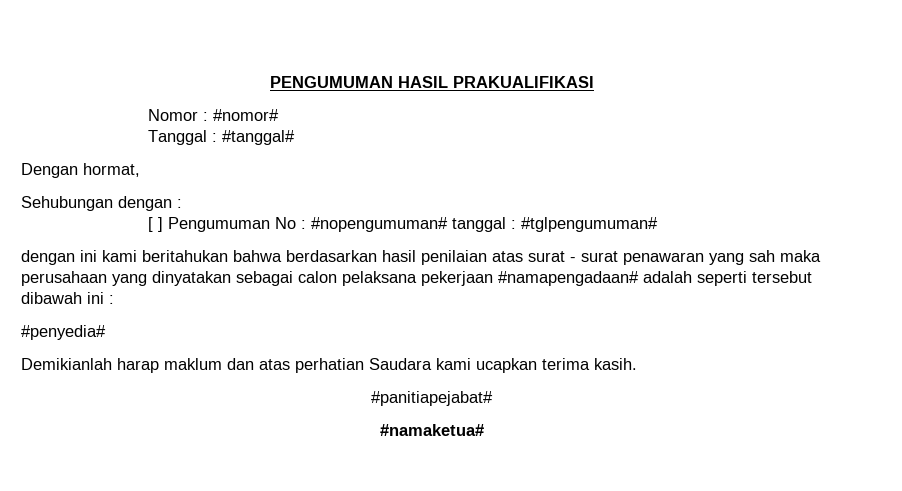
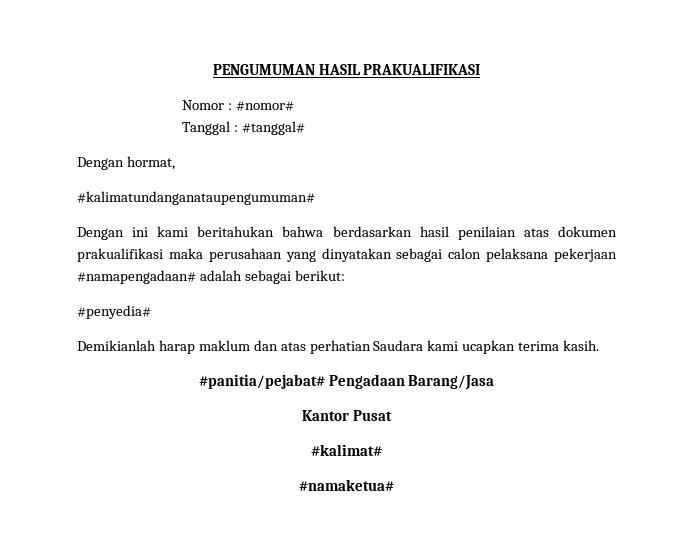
[21,196,182,211] [147,217,658,232] [21,250,75,265] Sehubungan dengan : // [ ] Pengumuman No : #nopengumuman# tanggal : #tglpengumuman# // dengan -> [77,191,315,205] [77,227,124,240] #kalimatundanganataupengumuman# // Dengan
[528,250,775,265] surat - surat penawaran yang sah -> [557,226,617,237] [77,248,163,262] dokumen prakualifikasi
[697,271,812,286] [21,292,114,304] seperti tersebut dibawah ini : -> [244,270,345,284] sebagai berikut:
[371,391,493,406] #panitiapejabat# -> [198,374,495,390] [302,410,392,421] [311,444,382,456] #panitia/pejabat# Pengadaan Barang/Jasa // Kantor Pusat // #kalimat#

